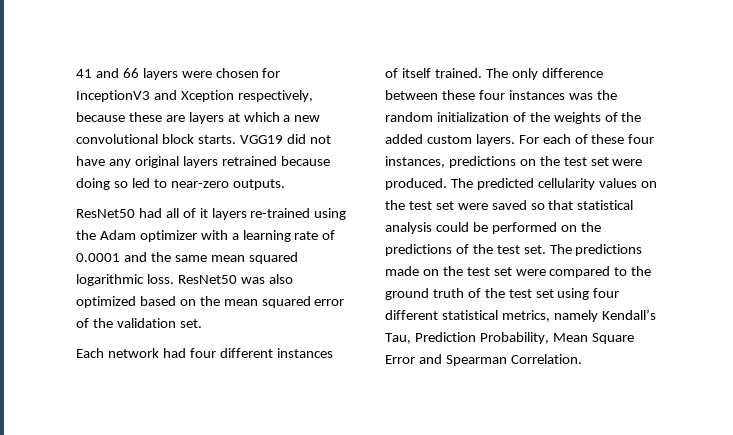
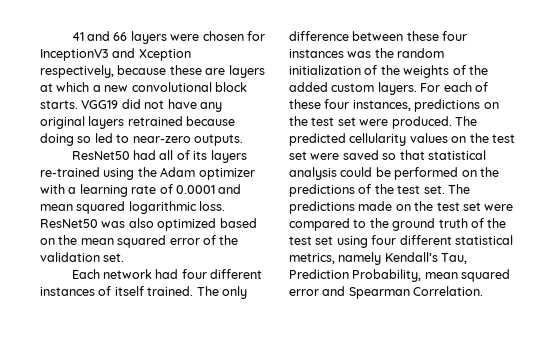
[199,208,208,218] it -> [193,151,208,160] its
[150,252,207,262] the same -> (242, 189) none
[552,333,634,344] [385,355,415,364] Mean Square Error -> [424,269,511,282] [289,289,319,296] mean squared error

